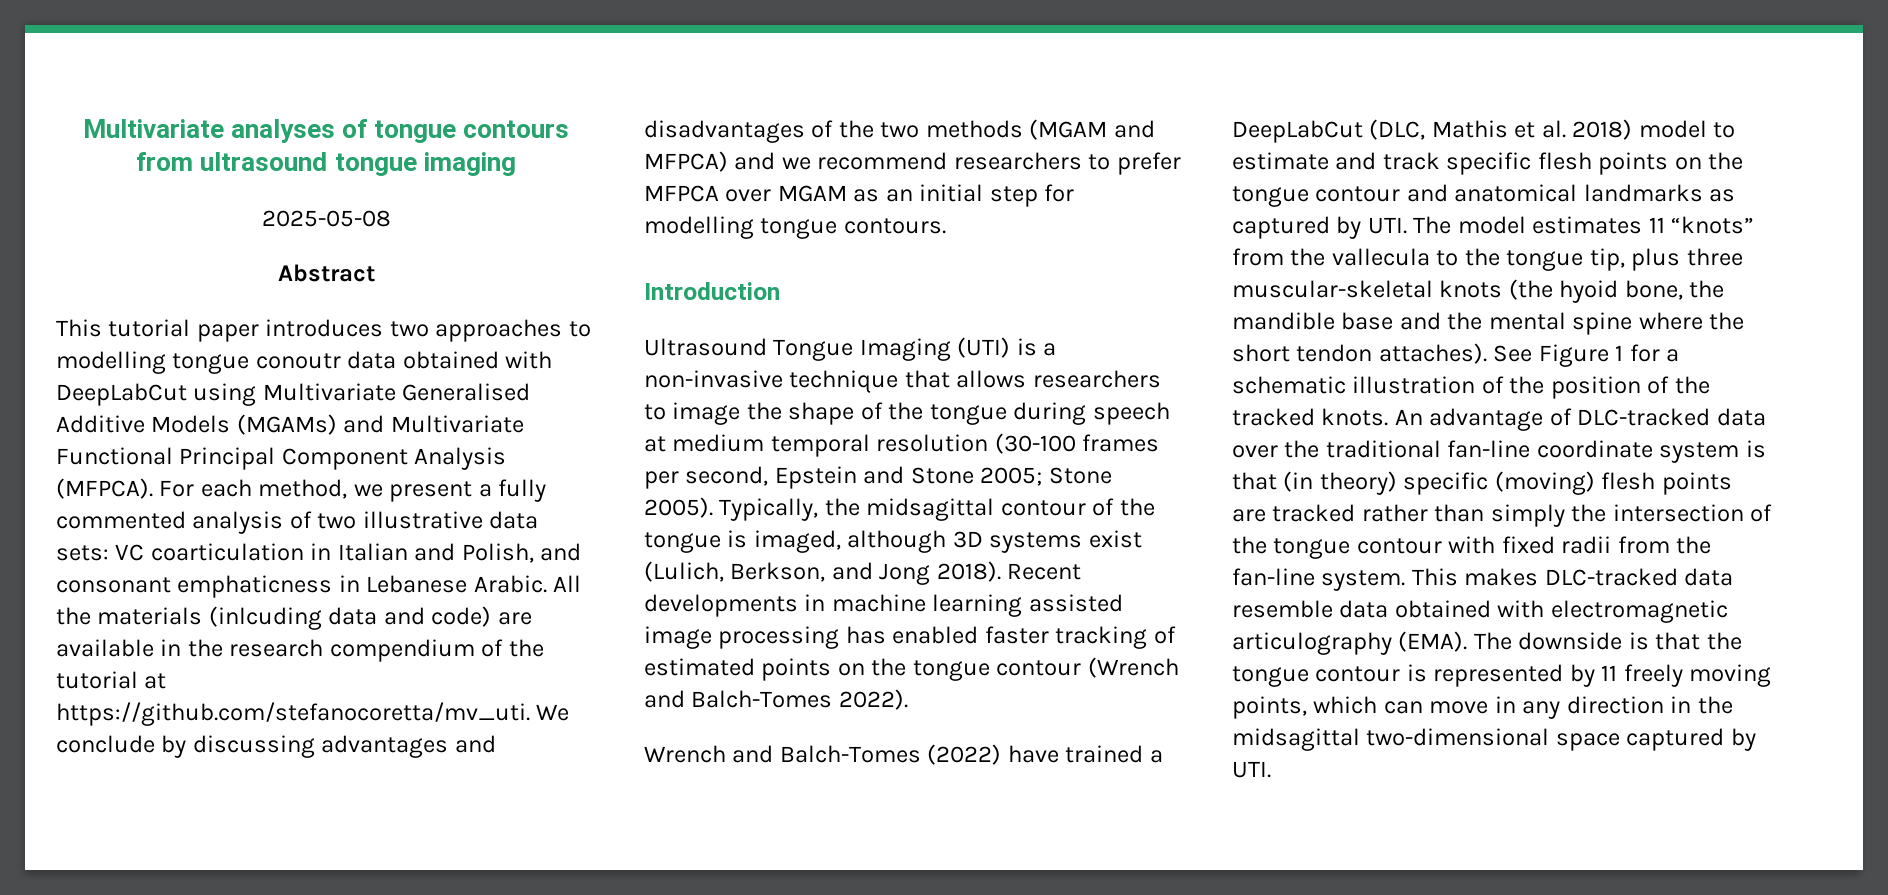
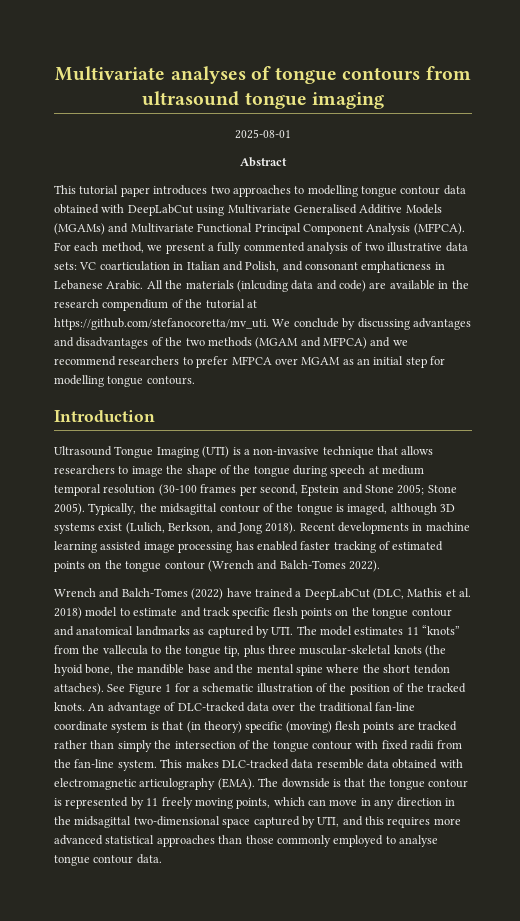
[261,210,391,227] 2025-05-08 -> [235,129,291,139] 2025-08-01
[255,353,341,369] conoutr -> [400,186,441,195] contour
[1232,761,1271,778] UTI. -> [317,816,461,828] [54,835,438,847] [54,854,162,866] UTI, and this requires more advanced statistical approaches than those commonly employed to analyse tongue contour data.

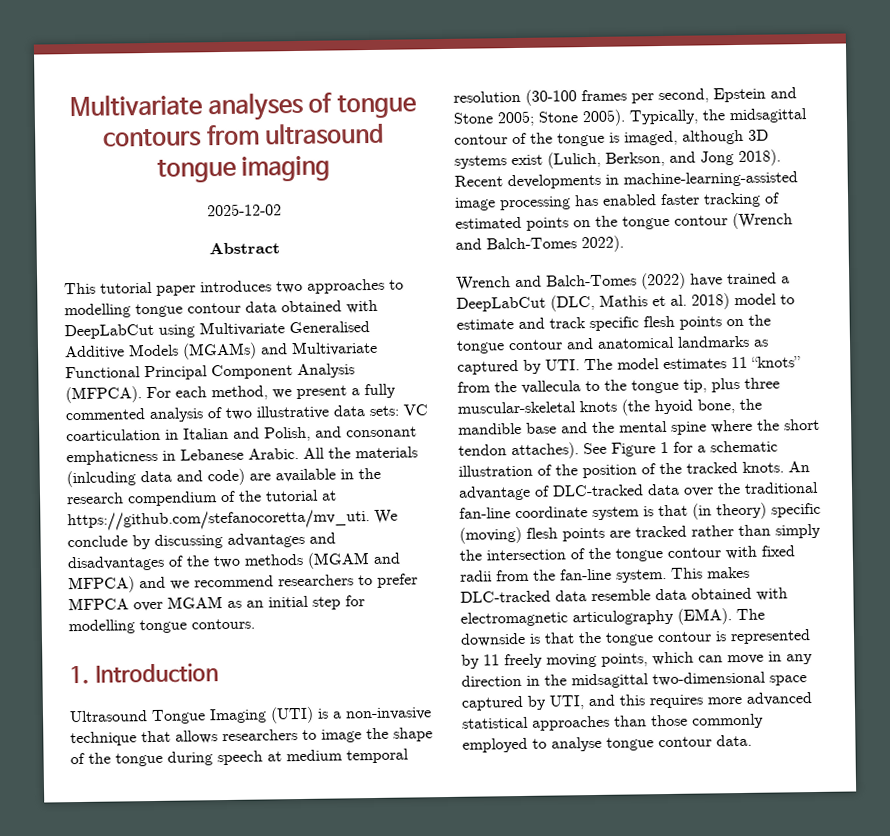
[235,129,291,139] 2025-08-01 -> [207,203,282,217] 2025-12-02
(195, 380) none -> [69,665,90,685] 1.
[425,522,470,531] [54,541,142,553] machine learning assisted -> [623,171,798,188] machine-learning-assisted

